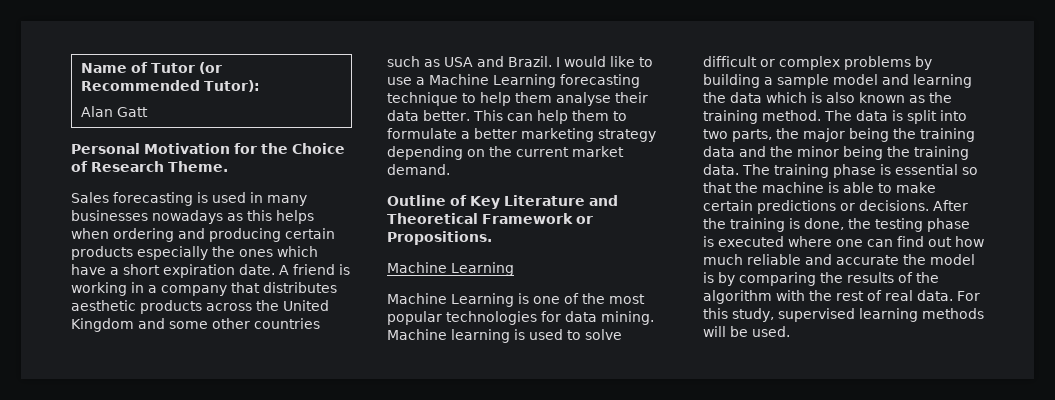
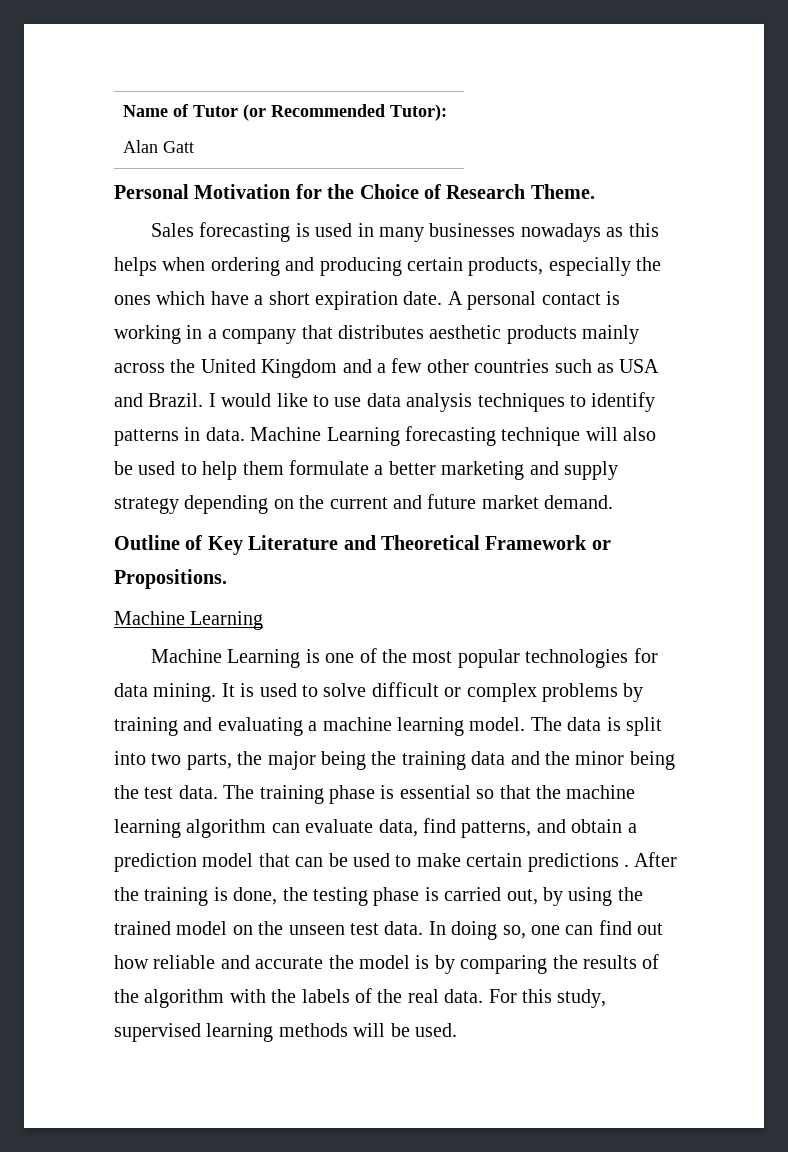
[71,246,133,260] products -> [468,257,544,276] products,
[293,264,335,275] friend -> [467,291,601,310] personal contact
(202, 307) none -> [582,325,640,344] mainly
[169,321,208,329] some -> [377,358,423,373] a few
[416,74,640,88] [387,92,648,106] [387,110,627,124] a Machine Learning forecasting technique to help them analyse their data better. This can help them to -> [366,392,656,412] [114,426,657,446] [114,461,284,480] data analysis techniques to identify patterns in data. Machine Learning forecasting technique will also be used to help them
(594, 135) none -> [529,461,618,480] and supply
(569, 152) none -> [393,494,477,509] and future
[387,329,510,343] Machine learning -> [221,683,235,697] It
[703,74,972,88] [703,92,952,103] [703,110,821,124] building a sample model and learning the data which is also known as the training method. -> [114,717,526,736] training and evaluating a machine learning model.
[914,146,969,160] training -> [144,787,174,799] test
[828,182,874,193] is able -> [114,818,637,838] [114,853,390,872] learning algorithm can evaluate data, find patterns, and obtain a prediction model that can be used
[840,200,929,211] or decisions. -> [623,864,629,867] .
[718,236,832,247] executed where -> [444,887,643,906] [114,921,526,940] carried out, by using the trained model on the unseen test data. In doing so,
[703,254,743,265] much -> (149, 962) none
[836,290,882,301] rest of -> [301,988,403,1003] labels of the

